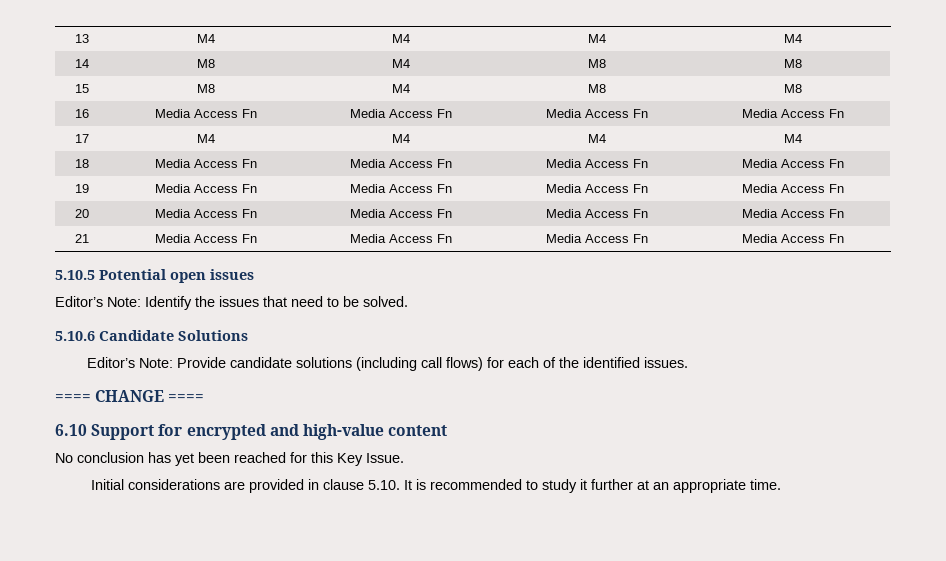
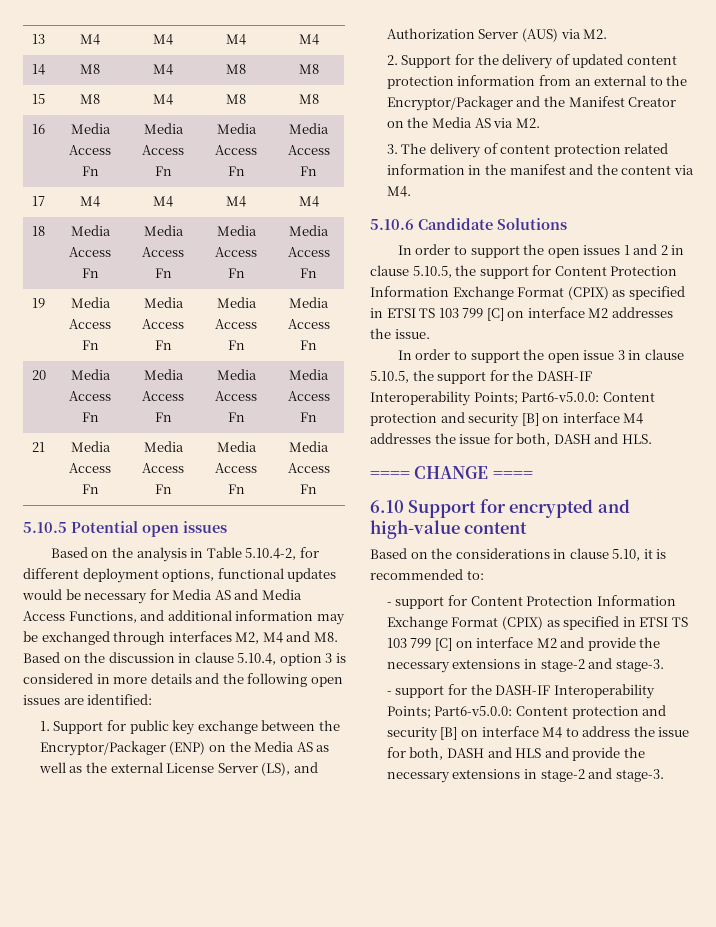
[55,296,408,310] [55,330,248,341] [87,357,689,371] Editor’s Note: Identify the issues that need to be solved. // 5.10.6 Candidate Solutions // Editor’s Note: Provide candidate solutions (including call flows) for each of the identified issues. -> [50,547,319,562] [23,568,337,583] [22,589,302,604] [23,610,345,625] [23,631,338,645] [23,652,346,666] [23,673,343,687] [23,694,153,705] [39,720,340,735] [39,741,330,756] [38,762,318,776] [386,28,608,42] [386,54,677,69] [386,75,688,89] [386,96,677,111] [386,117,540,128] [386,143,669,158] [386,164,694,175] [386,186,411,197] [370,218,567,230] [397,244,685,258] [370,265,678,279] [370,286,685,300] [370,307,673,321] [370,328,430,339] [397,349,684,363] [370,370,592,384] [370,391,655,406] [370,412,644,427] [370,433,652,446] Based on the analysis in Table 5.10.4-2, for different deployment options, functional updates would be necessary for Media AS and Media Access Functions, and additional information may be exchanged through interfaces M2, M4 and M8. Based on the discussion in clause 5.10.4, option 3 is considered in more details and the following open issues are identified: // 1. Support for public key exchange between the Encryptor/Packager (ENP) on the Media AS as well as the external License Server (LS), and Authorization Server (AUS) via M2. // 2. Support for the delivery of updated content protection information from an external to the Encryptor/Packager and the Manifest Creator on the Media AS via M2. // 3. The delivery of content protection related information in the manifest and the content via M4. // 5.10.6 Candidate Solutions // In order to support the open issues 1 and 2 in clause 5.10.5, the support for Content Protection Information Exchange Format (CPIX) as specified in ETSI TS 103 799 [C] on interface M2 addresses the issue. // In order to support the open issue 3 in clause 5.10.5, the support for the DASH-IF Interoperability Points; Part6-v5.0.0: Content protection and security [B] on interface M4 addresses the issue for both, DASH and HLS.
[55,452,404,466] [90,479,781,493] No conclusion has yet been reached for this Key Issue. // Initial considerations are provided in clause 5.10. It is recommended to study it further at an appropriate time. -> [370,548,667,561] [370,569,484,580] [386,595,676,609] [386,616,688,630] [386,637,661,651] [386,658,664,673] [386,684,655,699] [386,705,667,719] [386,726,690,741] [386,747,645,761] [386,768,664,783] Based on the considerations in clause 5.10, it is recommended to: // - support for Content Protection Information Exchange Format (CPIX) as specified in ETSI TS 103 799 [C] on interface M2 and provide the necessary extensions in stage-2 and stage-3. // - support for the DASH-IF Interoperability Points; Part6-v5.0.0: Content protection and security [B] on interface M4 to address the issue for both, DASH and HLS and provide the necessary extensions in stage-2 and stage-3.

